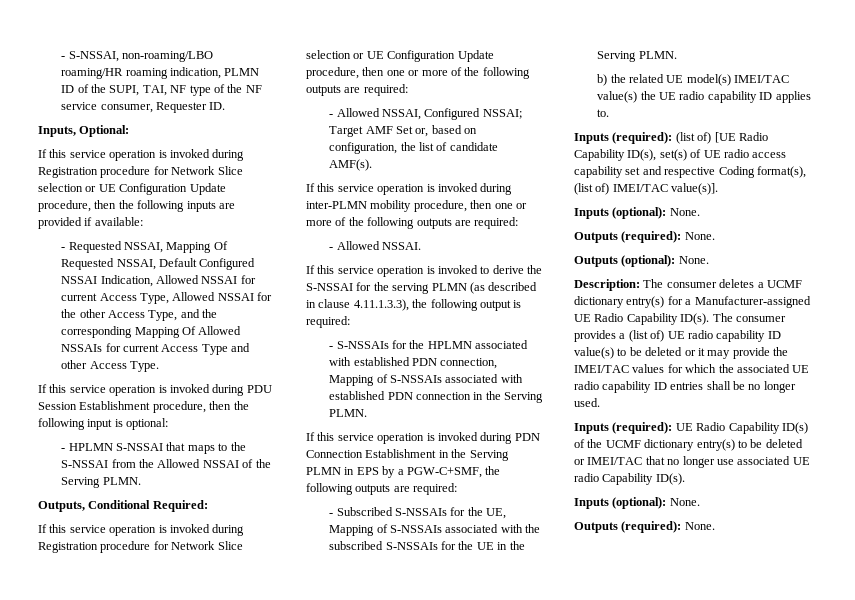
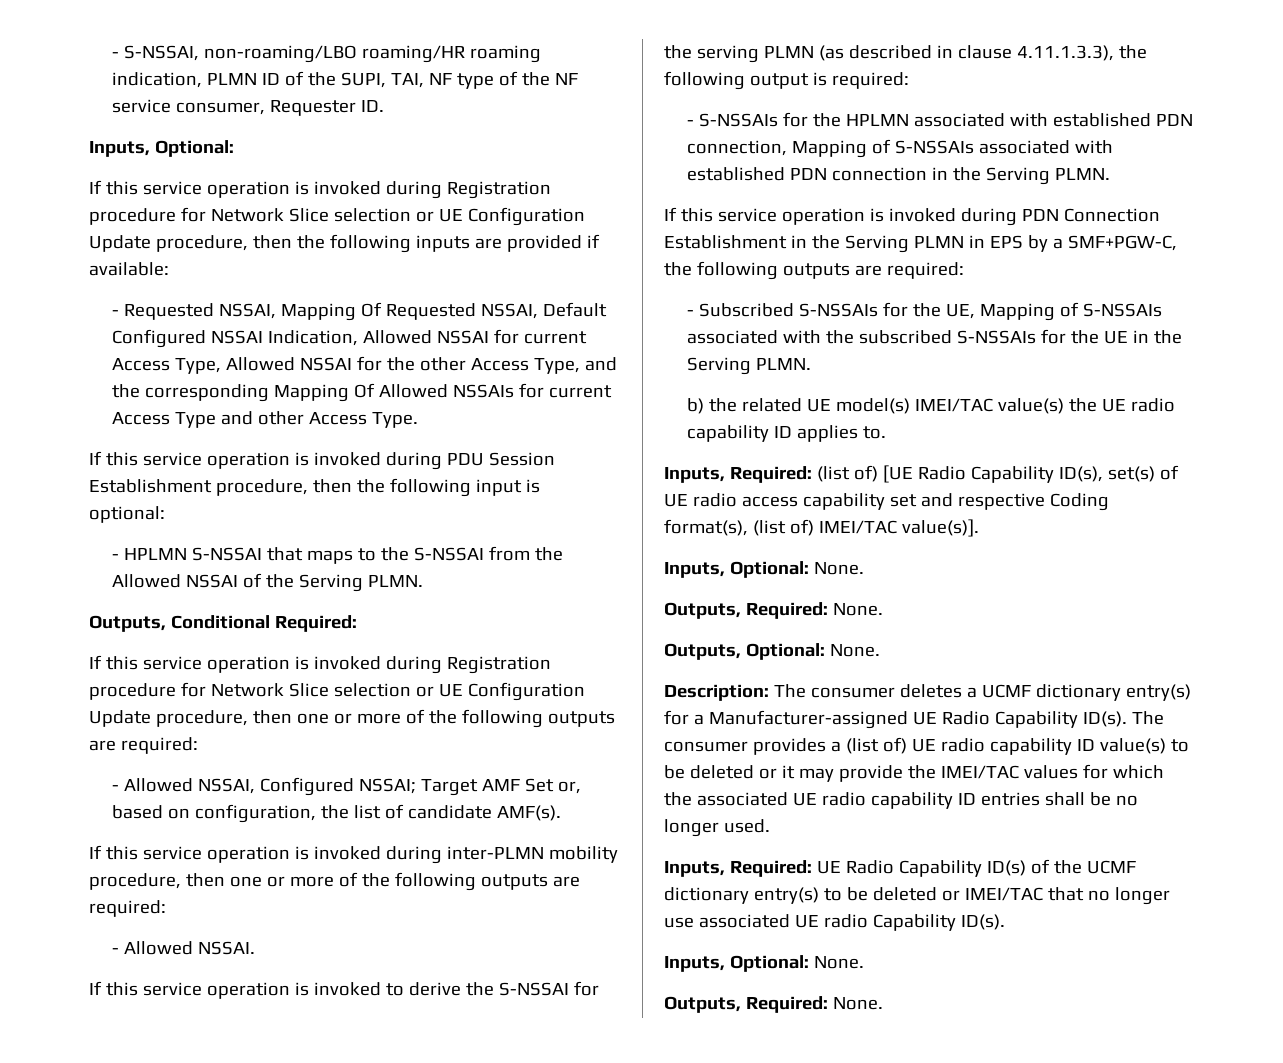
[406,467,482,478] PGW-C+SMF, -> [1067,235,1177,251] SMF+PGW-C,
[574,132,673,144] Inputs (required): -> [664,466,812,483] Inputs, Required:
[574,207,700,219] [574,231,715,243] [574,255,676,267] Inputs (optional): None. // Outputs (required): None. // Outputs (optional): -> [664,561,864,578] [664,602,883,619] [664,643,825,660] Inputs, Optional: None. // Outputs, Required: None. // Outputs, Optional:
[574,422,673,434] Inputs (required): -> [664,860,812,877] Inputs, Required:
[574,497,700,509] [574,521,682,533] Inputs (optional): None. // Outputs (required): -> [664,955,864,972] [664,996,828,1013] Inputs, Optional: None. // Outputs, Required:

